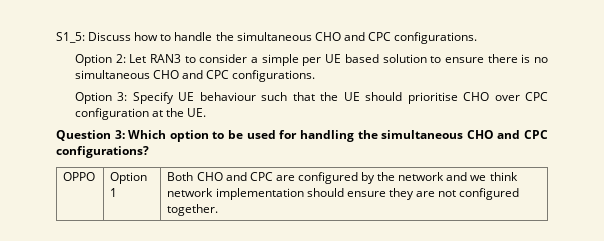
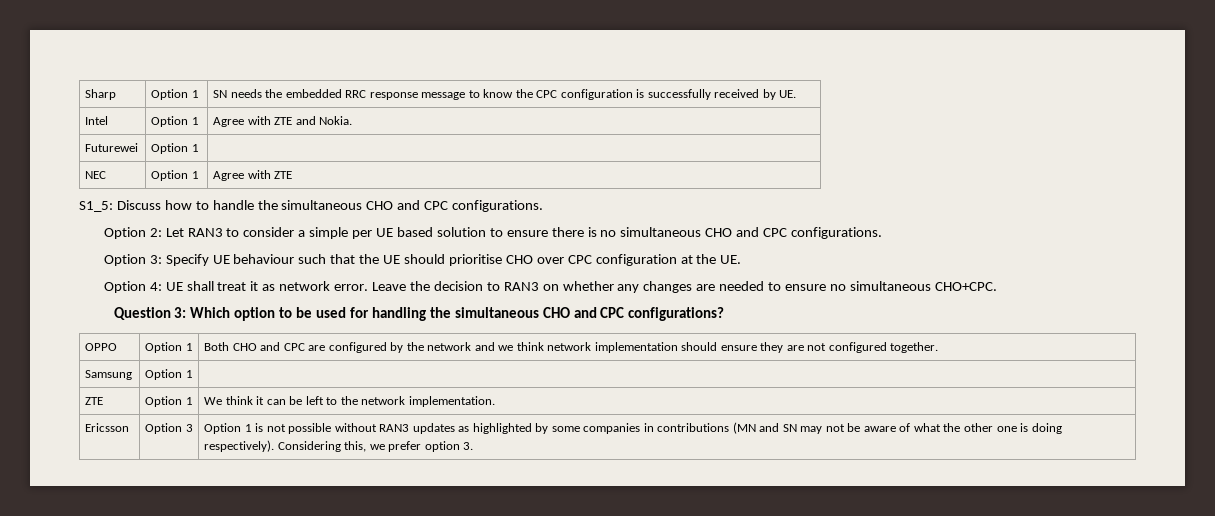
(56, 37) none -> [85,89,117,100] [151,89,199,100] [213,89,797,100] [85,116,109,125] [151,116,199,127] [213,116,353,127] [85,143,139,152] [151,143,199,154] [85,171,107,179] [151,170,199,181] [213,170,293,181] Sharp | Option 1 | SN needs the embedded RRC response message to know the CPC configuration is successfully received by UE. // Intel | Option 1 | Agree with ZTE and Nokia. // Futurewei | Option 1 | // NEC | Option 1 | Agree with ZTE //
(207, 112) none -> [103,281,997,293] // Option 4: UE shall treat it as network error. Leave the decision to RAN3 on whether any changes are needed to ensure no simultaneous CHO+CPC.
(219, 210) none -> [85,370,133,380] [145,369,193,380] [85,397,104,405] [145,396,193,407] [204,396,495,407] [85,423,130,432] [145,423,193,434] [204,422,1062,434] [204,440,474,452] // Samsung | Option 1 | // ZTE | Option 1 | We think it can be left to the network implementation. // Ericsson | Option 3 | Option 1 is not possible without RAN3 updates as highlighted by some companies in contributions (MN and SN may not be aware of what the other one is doing respectively). Considering this, we prefer option 3.

